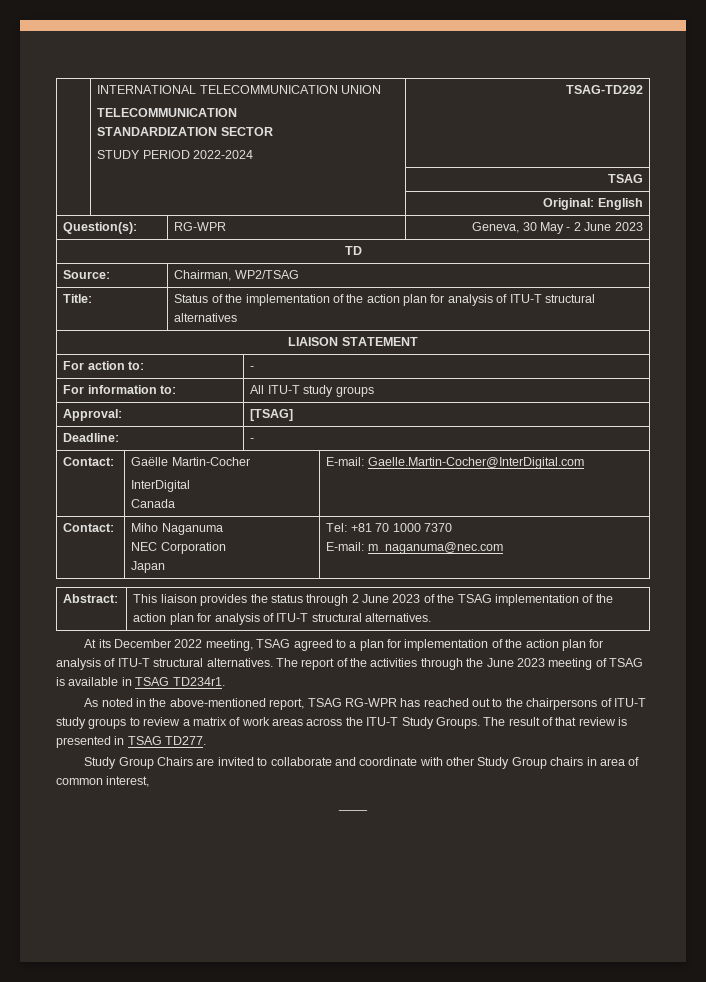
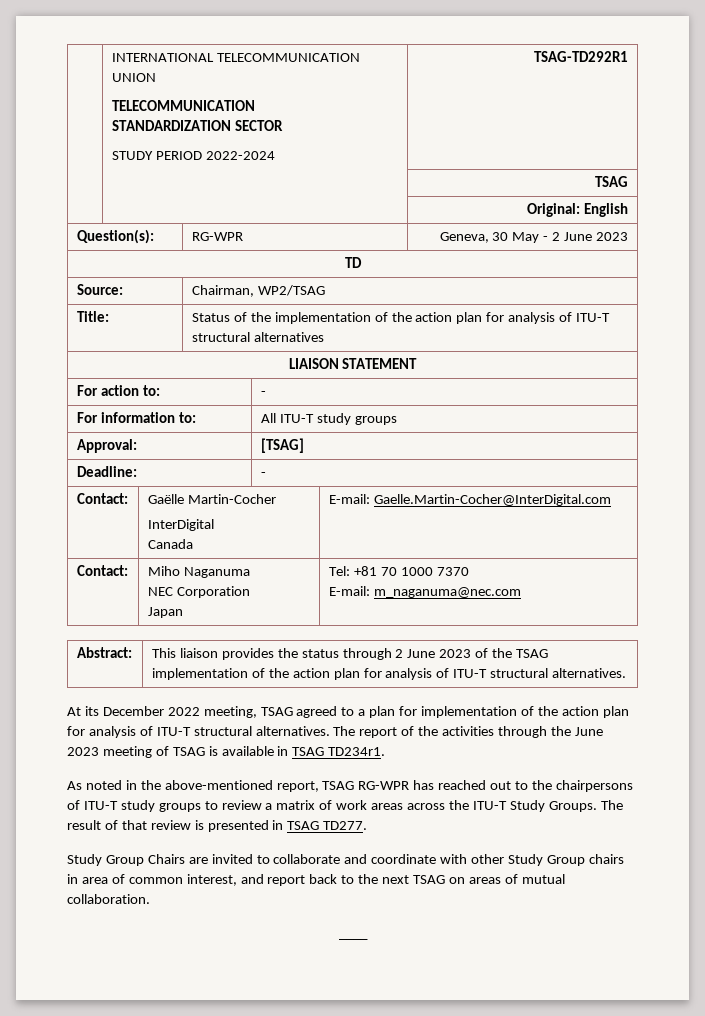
[565,85,643,94] TSAG-TD292 -> [534,51,629,62] TSAG-TD292R1
(150, 781) none -> [240,874,565,886] [67,894,150,904] and report back to the next TSAG on areas of mutual collaboration.

